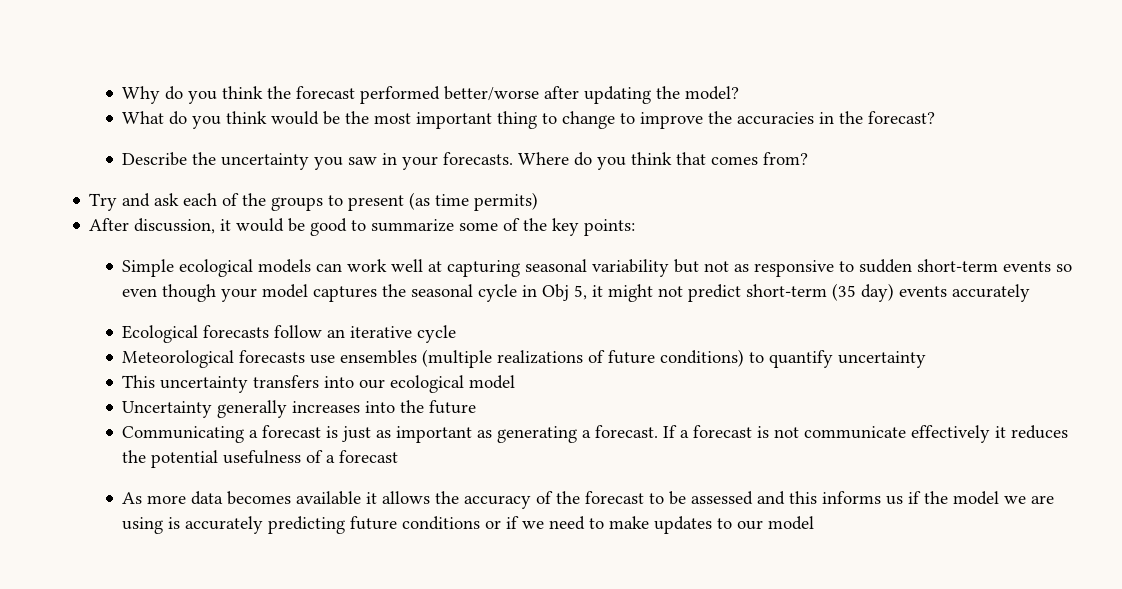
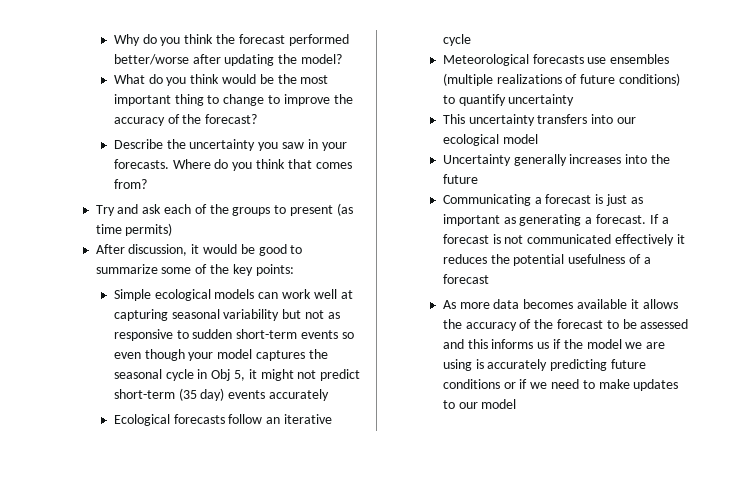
[737,112,835,125] accuracies in -> [113,114,180,126] accuracy of
[804,426,907,439] communicate -> [527,234,612,244] communicated

